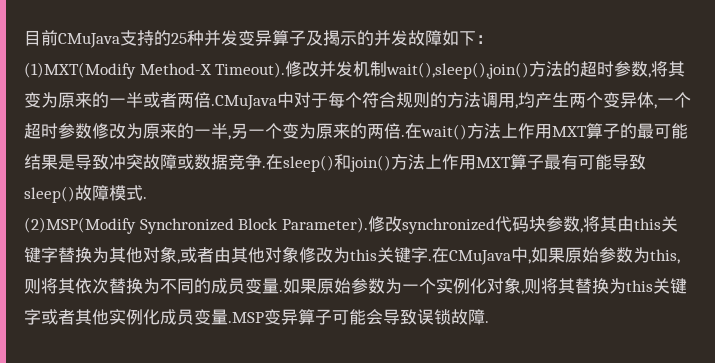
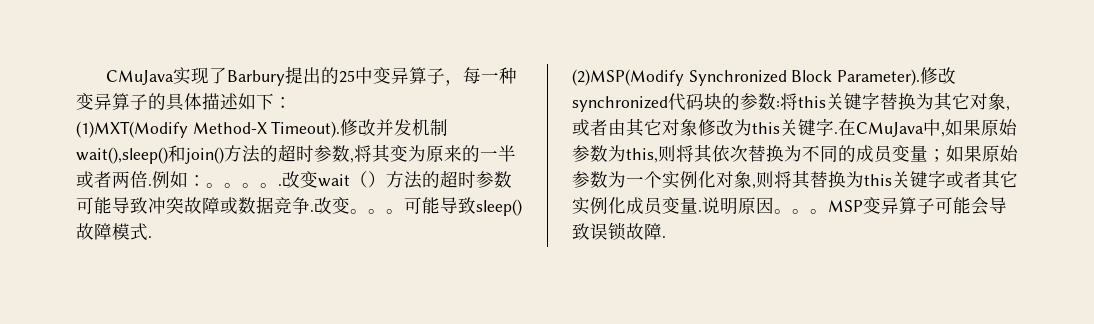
[24,30,442,48] 目前CMuJava支持的25种并发变异算子及揭示的并发故障 -> [105,66,517,86] [76,93,238,111] CMuJava实现了Barbury提出的25中变异算子，每一种变异算子的具体描述
[386,62,530,79] wait(),sleep(),join() -> [76,145,224,164] wait(),sleep()和join()
[211,92,691,110] [24,123,688,140] [24,154,75,170] .CMuJava中对于每个符合规则的方法调用,均产生两个变异体,一个超时参数修改为原来的一半,另一个变为原来的两倍.在wait()方法上作用MXT算子的最可能结果是 -> [148,170,512,189] [76,197,112,214] .例如：。。。。.改变wait（）方法的超时参数可能
[266,154,578,172] 在sleep()和join()方法上作用MXT算子最有 -> [314,197,404,214] 改变。。。
[545,216,634,233] 参数,将其由 -> [722,93,798,110] 的参数:将
[126,247,143,263] 他 -> [952,93,970,110] 它
[248,247,265,263] 他 -> [644,119,662,136] 它
[279,290,283,292] . -> [928,149,946,162] ；
[92,309,109,325] 他 -> [1000,171,1018,188] 它
[228,312,264,323] .MSP -> [698,197,863,215] .说明原因。。。MSP

